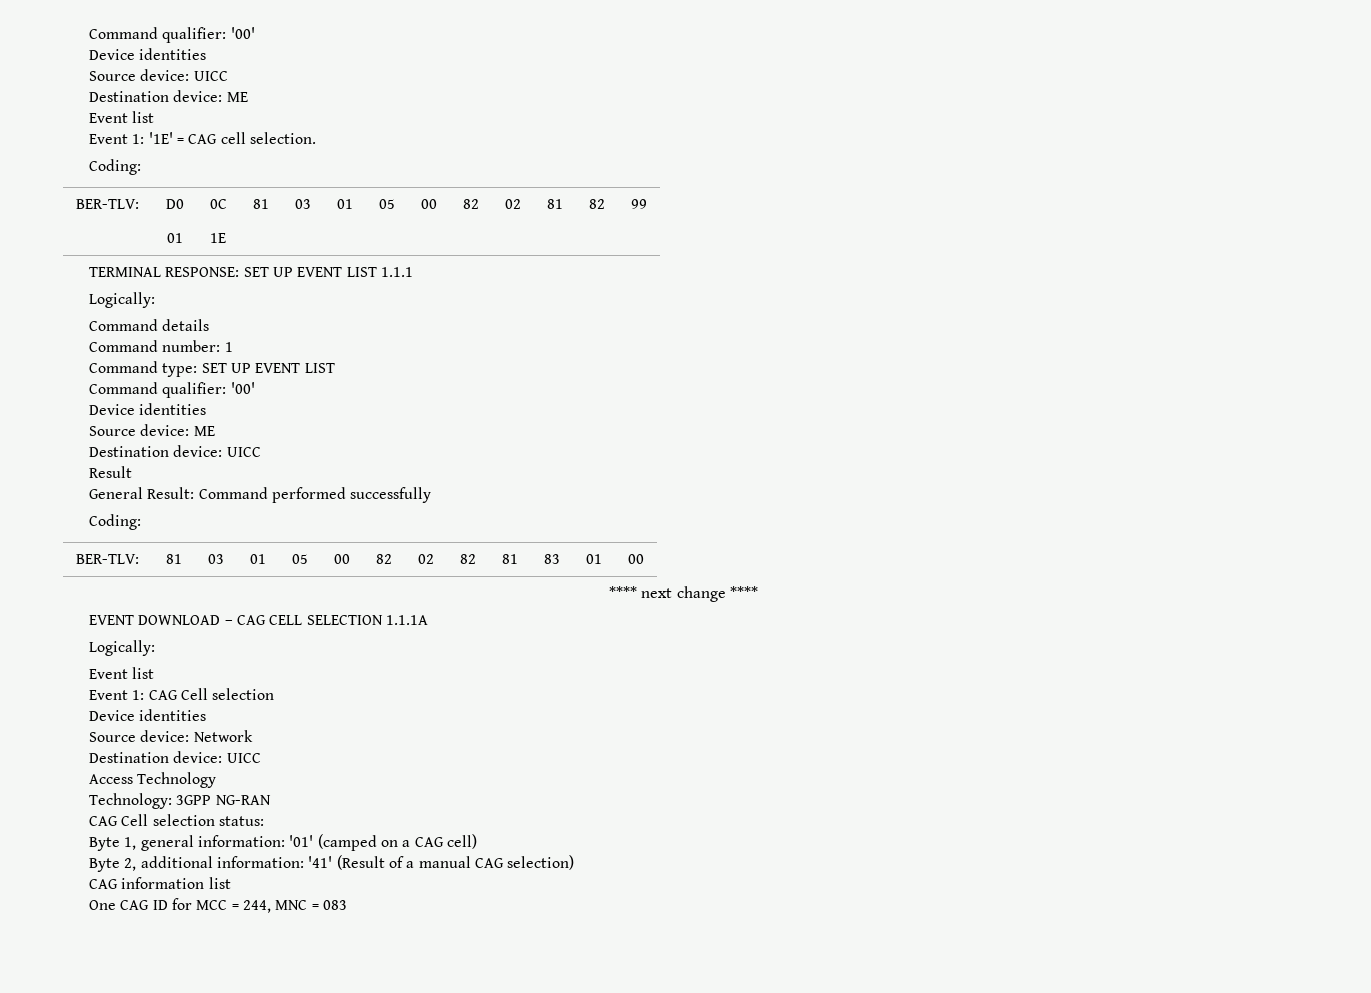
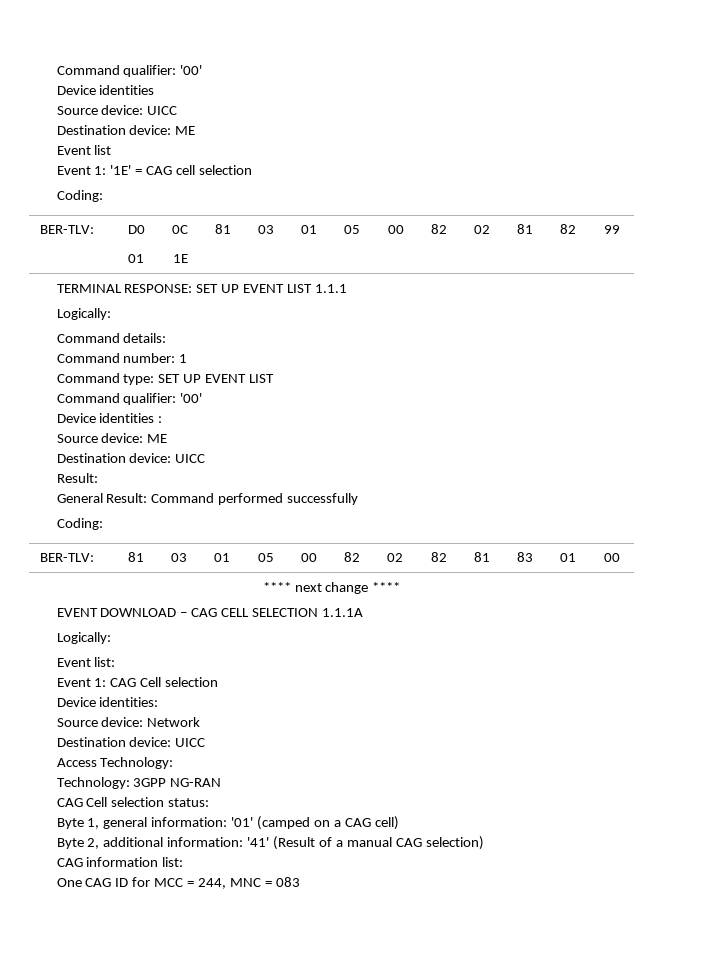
[250,132,317,144] selection. -> [199,165,253,175] selection
[162,319,210,331] details -> [123,333,167,343] details:
(207, 409) none -> [158,416,163,423] :
[89,466,133,478] Result -> [56,473,98,483] Result:
[132,667,155,679] list -> [94,657,116,667] list:
[139,709,207,721] identities -> [99,697,159,707] identities:
[137,772,217,788] Technology -> [100,757,174,769] Technology:
[208,877,231,889] list -> [162,857,184,867] list:

